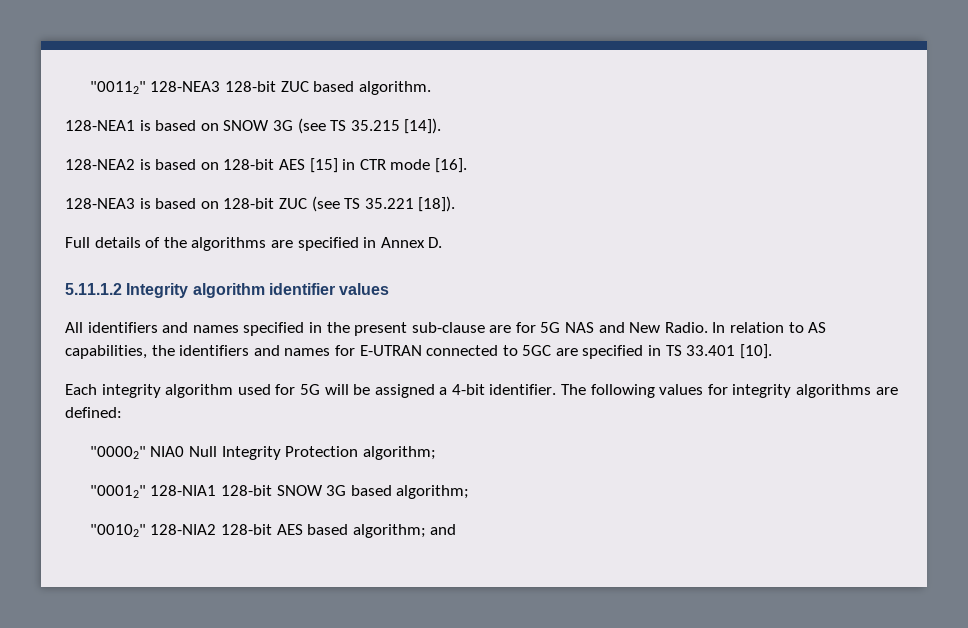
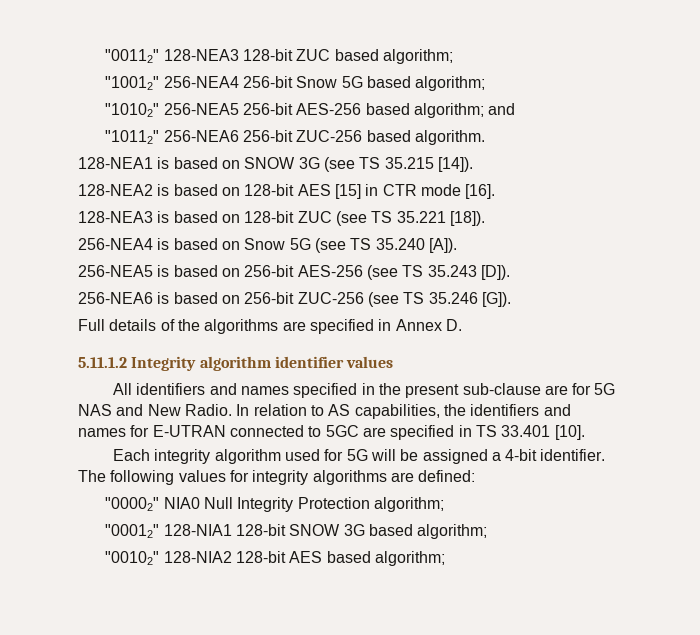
(355, 86) none -> [382,49,453,64] [105,76,486,91] [105,103,516,118] [105,130,411,144] algorithm; // "10012" 256-NEA4 256-bit Snow 5G based algorithm; // "10102" 256-NEA5 256-bit AES-256 based algorithm; and // "10112" 256-NEA6 256-bit ZUC-256 based
(456, 204) none -> [78,238,457,253] [78,265,510,280] [78,292,511,307] // 256-NEA4 is based on Snow 5G (see TS 35.240 [A]). // 256-NEA5 is based on 256-bit AES-256 (see TS 35.243 [D]). // 256-NEA6 is based on 256-bit ZUC-256 (see TS 35.246 [G]).
[430,524,457,535] and -> (445, 558) none

